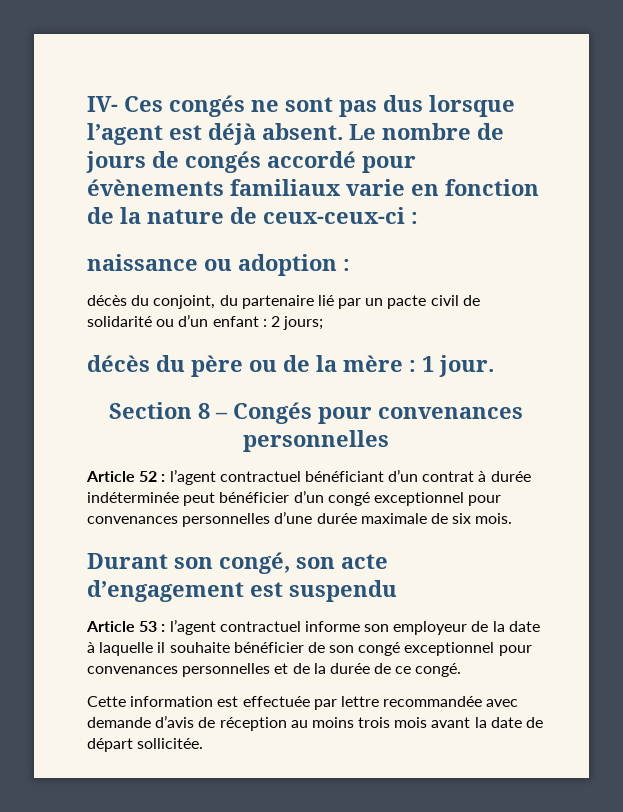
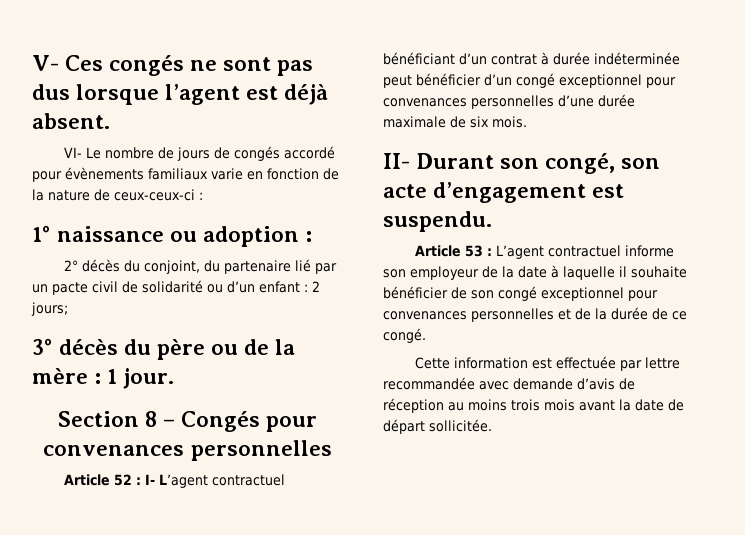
[87,96,118,112] IV- -> [32,55,59,71] V-
(343, 131) none -> [63,147,82,158] // VI-
(418, 218) none -> [32,225,51,242] 1°
(350, 265) none -> [63,260,78,271] 2°
(324, 323) none -> [32,338,53,355] 3°
[169,469,216,485] l’agent -> [144,474,208,488] I- L’agent
(513, 518) none -> [383,153,410,169] II-
[289,580,397,602] suspendu -> [383,211,492,232] suspendu.
[169,619,216,635] l’agent -> [495,245,544,259] L’agent

